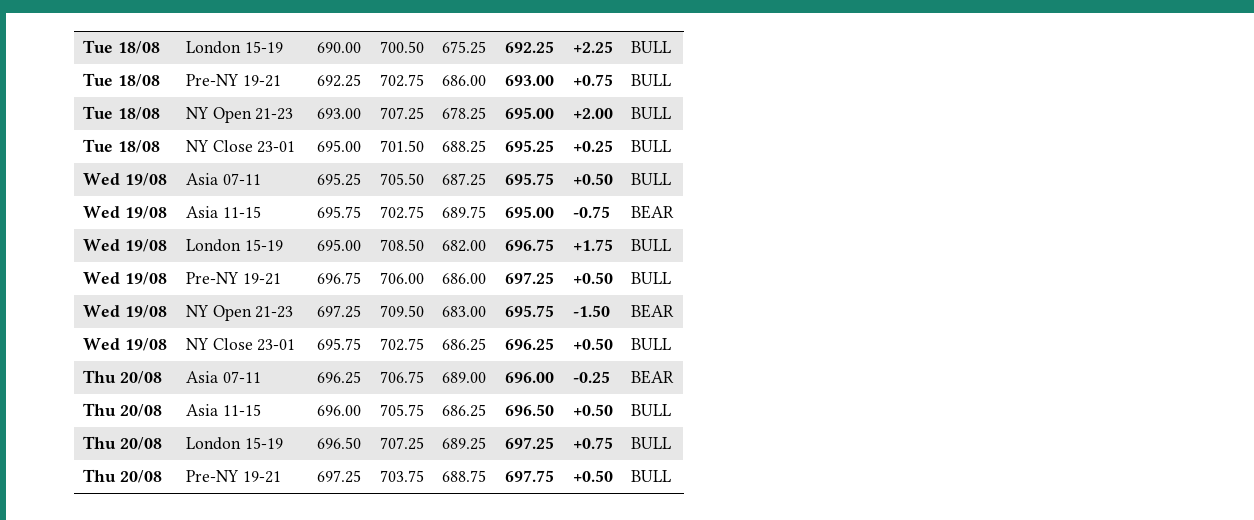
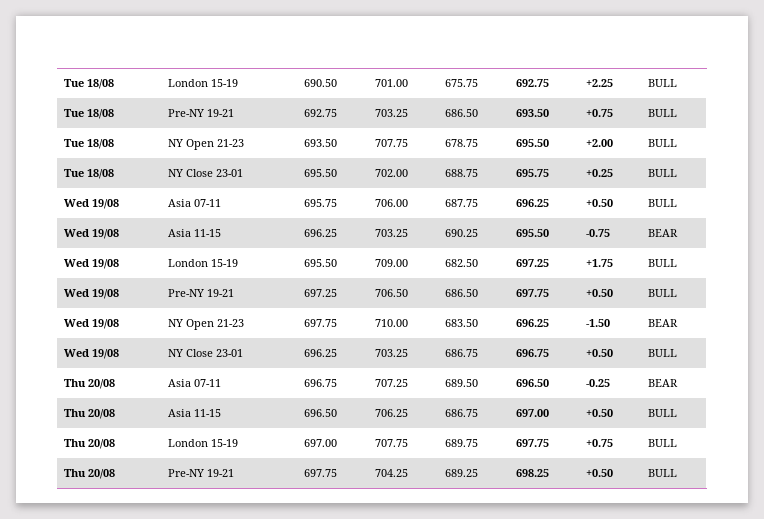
[316,42,361,53] [379,41,424,53] [441,41,486,54] [504,41,554,53] 690.00 | 700.50 | 675.25 | 692.25 -> [303,79,337,87] [374,79,408,87] [444,79,478,87] [515,79,549,87] 690.50 | 701.00 | 675.75 | 692.75
[316,74,361,87] [379,74,424,87] [441,75,486,86] [504,75,554,86] 692.25 | 702.75 | 686.00 | 693.00 -> [303,109,337,117] [374,109,408,117] [444,109,478,117] [515,109,549,117] 692.75 | 703.25 | 686.50 | 693.50
[316,108,361,119] [379,107,424,120] [441,107,486,120] [504,107,554,119] 693.00 | 707.25 | 678.25 | 695.00 -> [303,139,337,147] [374,139,408,147] [444,139,478,147] [515,139,549,147] 693.50 | 707.75 | 678.75 | 695.50
[316,140,361,152] [379,140,424,152] [441,140,486,153] [504,140,554,152] 695.00 | 701.50 | 688.25 | 695.25 -> [303,169,337,177] [374,169,408,177] [444,169,478,177] [515,169,549,177] 695.50 | 702.00 | 688.75 | 695.75
[316,173,361,186] [379,173,424,185] [441,173,486,186] [504,173,554,185] 695.25 | 705.50 | 687.25 | 695.75 -> [303,199,337,207] [374,199,408,207] [444,199,478,207] [515,199,549,207] 695.75 | 706.00 | 687.75 | 696.25
[316,206,361,218] [379,206,424,219] [441,206,486,218] [504,206,554,218] 695.75 | 702.75 | 689.75 | 695.00 -> [303,229,337,237] [374,229,408,237] [444,229,478,237] [515,229,549,237] 696.25 | 703.25 | 690.25 | 695.50
[316,239,361,251] [379,239,424,251] [441,240,486,252] [504,239,554,251] 695.00 | 708.50 | 682.00 | 696.75 -> [303,259,337,267] [374,259,408,267] [444,259,478,267] [515,259,549,267] 695.50 | 709.00 | 682.50 | 697.25
[316,272,361,284] [379,272,424,284] [441,273,486,284] [504,272,554,284] 696.75 | 706.00 | 686.00 | 697.25 -> [303,289,337,297] [374,289,408,297] [444,289,478,297] [515,289,549,297] 697.25 | 706.50 | 686.50 | 697.75
[316,305,361,318] [379,305,424,317] [441,306,486,317] [504,305,554,317] 697.25 | 709.50 | 683.00 | 695.75 -> [303,319,337,327] [374,319,408,327] [444,319,478,327] [515,319,549,327] 697.75 | 710.00 | 683.50 | 696.25
[316,338,361,350] [379,338,424,351] [441,338,486,351] [504,338,554,350] 695.75 | 702.75 | 686.25 | 696.25 -> [303,349,337,357] [374,349,408,357] [444,349,478,357] [515,349,549,357] 696.25 | 703.25 | 686.75 | 696.75
[316,371,361,384] [379,371,424,383] [441,372,486,383] [504,372,554,383] 696.25 | 706.75 | 689.00 | 696.00 -> [303,379,337,387] [374,379,408,387] [444,379,478,387] [515,379,549,387] 696.75 | 707.25 | 689.50 | 696.50
[316,405,361,416] [379,404,424,416] [441,404,486,417] [504,404,554,416] 696.00 | 705.75 | 686.25 | 696.50 -> [303,409,337,417] [374,409,408,417] [444,409,478,417] [515,409,549,417] 696.50 | 706.25 | 686.75 | 697.00
[316,437,361,449] [379,437,424,450] [441,437,486,450] [504,437,554,449] 696.50 | 707.25 | 689.25 | 697.25 -> [303,439,337,447] [374,439,408,447] [444,439,478,447] [515,439,549,447] 697.00 | 707.75 | 689.75 | 697.75
[316,470,361,483] [379,470,424,482] [441,470,486,482] [504,470,554,482] 697.25 | 703.75 | 688.75 | 697.75 -> [303,469,337,477] [374,469,408,477] [444,469,478,477] [515,469,549,477] 697.75 | 704.25 | 689.25 | 698.25

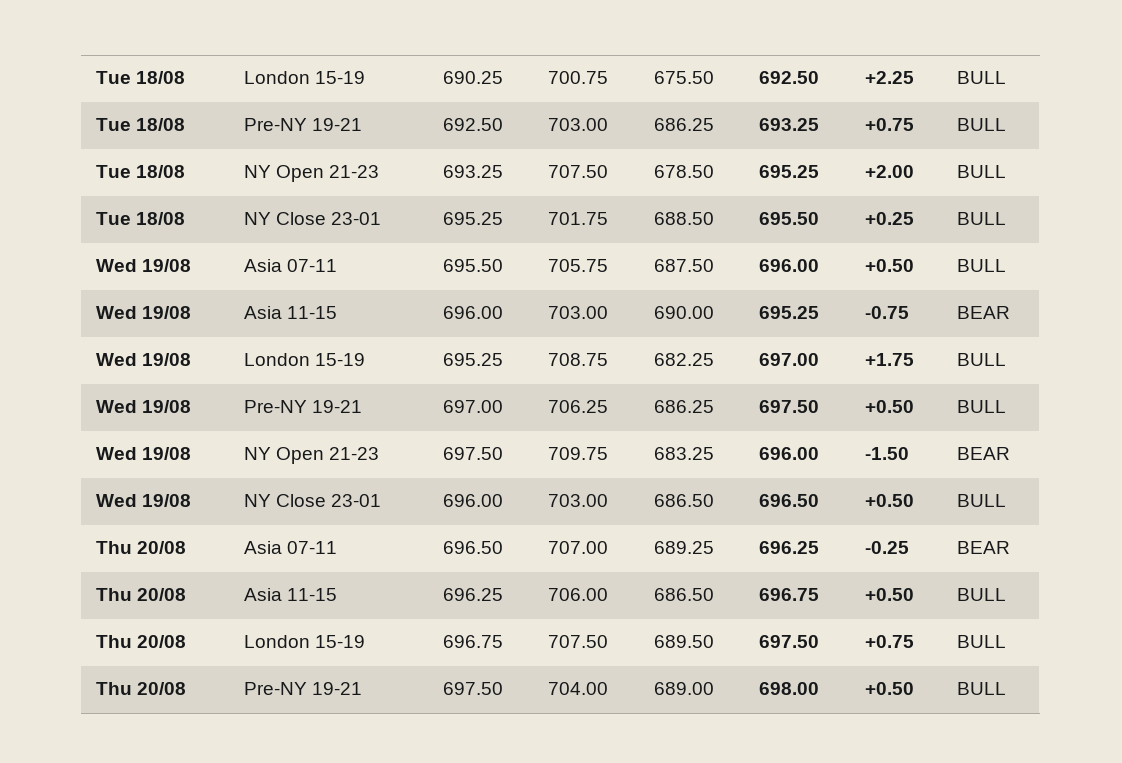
[303,79,337,87] [374,79,408,87] [444,79,478,87] [515,79,549,87] 690.50 | 701.00 | 675.75 | 692.75 -> [442,71,503,84] [547,71,608,84] [653,71,714,84] [758,71,819,84] 690.25 | 700.75 | 675.50 | 692.50
[303,109,337,117] [374,109,408,117] [444,109,478,117] [515,109,549,117] 692.75 | 703.25 | 686.50 | 693.50 -> [442,118,503,131] [547,118,608,131] [653,118,714,131] [758,118,819,131] 692.50 | 703.00 | 686.25 | 693.25
[303,139,337,147] [374,139,408,147] [444,139,478,147] [515,139,549,147] 693.50 | 707.75 | 678.75 | 695.50 -> [442,165,503,178] [547,165,608,178] [653,165,714,178] [758,165,819,178] 693.25 | 707.50 | 678.50 | 695.25
[303,169,337,177] [374,169,408,177] [444,169,478,177] [515,169,549,177] 695.50 | 702.00 | 688.75 | 695.75 -> [442,212,503,225] [547,212,608,225] [653,212,714,225] [758,212,819,225] 695.25 | 701.75 | 688.50 | 695.50
[303,199,337,207] [374,199,408,207] [444,199,478,207] [515,199,549,207] 695.75 | 706.00 | 687.75 | 696.25 -> [442,259,503,272] [547,259,608,272] [653,259,714,272] [758,259,819,272] 695.50 | 705.75 | 687.50 | 696.00
[303,229,337,237] [374,229,408,237] [444,229,478,237] [515,229,549,237] 696.25 | 703.25 | 690.25 | 695.50 -> [442,306,503,319] [547,306,608,319] [653,306,714,319] [758,306,819,319] 696.00 | 703.00 | 690.00 | 695.25
[303,259,337,267] [374,259,408,267] [444,259,478,267] [515,259,549,267] 695.50 | 709.00 | 682.50 | 697.25 -> [442,353,503,366] [547,353,608,366] [653,353,714,366] [758,353,819,366] 695.25 | 708.75 | 682.25 | 697.00
[303,289,337,297] [374,289,408,297] [444,289,478,297] [515,289,549,297] 697.25 | 706.50 | 686.50 | 697.75 -> [442,400,503,413] [547,400,608,413] [653,400,714,413] [758,400,819,413] 697.00 | 706.25 | 686.25 | 697.50
[303,319,337,327] [374,319,408,327] [444,319,478,327] [515,319,549,327] 697.75 | 710.00 | 683.50 | 696.25 -> [442,447,503,460] [547,447,608,460] [653,447,714,460] [758,447,819,460] 697.50 | 709.75 | 683.25 | 696.00
[303,349,337,357] [374,349,408,357] [444,349,478,357] [515,349,549,357] 696.25 | 703.25 | 686.75 | 696.75 -> [442,494,503,507] [547,494,608,507] [653,494,714,507] [758,494,819,507] 696.00 | 703.00 | 686.50 | 696.50
[303,379,337,387] [374,379,408,387] [444,379,478,387] [515,379,549,387] 696.75 | 707.25 | 689.50 | 696.50 -> [442,541,503,554] [547,541,608,554] [653,541,714,554] [758,541,819,554] 696.50 | 707.00 | 689.25 | 696.25
[303,409,337,417] [374,409,408,417] [444,409,478,417] [515,409,549,417] 696.50 | 706.25 | 686.75 | 697.00 -> [442,588,503,601] [547,588,608,601] [653,588,714,601] [758,588,819,601] 696.25 | 706.00 | 686.50 | 696.75
[303,439,337,447] [374,439,408,447] [444,439,478,447] [515,439,549,447] 697.00 | 707.75 | 689.75 | 697.75 -> [442,635,503,648] [547,635,608,648] [653,635,714,648] [758,635,819,648] 696.75 | 707.50 | 689.50 | 697.50
[303,469,337,477] [374,469,408,477] [444,469,478,477] [515,469,549,477] 697.75 | 704.25 | 689.25 | 698.25 -> [442,682,503,695] [547,682,608,695] [653,682,714,695] [758,682,819,695] 697.50 | 704.00 | 689.00 | 698.00

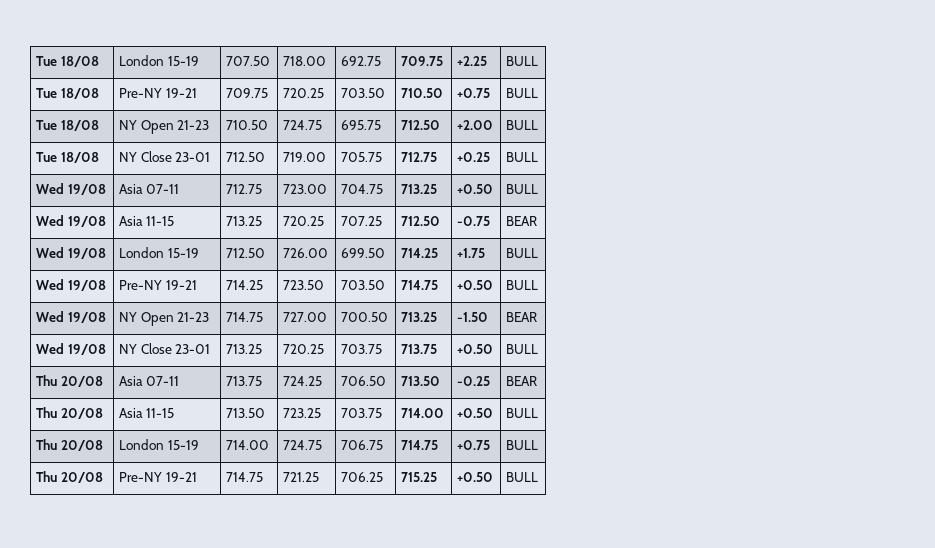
[442,71,503,84] [547,71,608,84] [653,71,714,84] [758,71,819,84] 690.25 | 700.75 | 675.50 | 692.50 -> [226,56,271,66] [283,56,327,66] [341,56,382,66] [401,56,444,66] 707.50 | 718.00 | 692.75 | 709.75
[442,118,503,131] [547,118,608,131] [653,118,714,131] [758,118,819,131] 692.50 | 703.00 | 686.25 | 693.25 -> [226,88,269,98] [283,88,325,98] [341,88,386,98] [401,88,444,98] 709.75 | 720.25 | 703.50 | 710.50
[442,165,503,178] [547,165,608,178] [653,165,714,178] [758,165,819,178] 693.25 | 707.50 | 678.50 | 695.25 -> [226,120,269,130] [283,120,323,130] [341,120,382,130] [401,120,441,130] 710.50 | 724.75 | 695.75 | 712.50
[442,212,503,225] [547,212,608,225] [653,212,714,225] [758,212,819,225] 695.25 | 701.75 | 688.50 | 695.50 -> [226,152,266,162] [283,152,327,162] [341,152,383,162] [401,152,438,162] 712.50 | 719.00 | 705.75 | 712.75
[442,259,503,272] [547,259,608,272] [653,259,714,272] [758,259,819,272] 695.50 | 705.75 | 687.50 | 696.00 -> [226,184,263,194] [283,184,328,194] [341,184,384,194] [401,184,438,194] 712.75 | 723.00 | 704.75 | 713.25
[442,306,503,319] [547,306,608,319] [653,306,714,319] [758,306,819,319] 696.00 | 703.00 | 690.00 | 695.25 -> [226,216,263,226] [283,216,325,226] [341,216,383,226] [401,216,441,226] 713.25 | 720.25 | 707.25 | 712.50
[442,353,503,366] [547,353,608,366] [653,353,714,366] [758,353,819,366] 695.25 | 708.75 | 682.25 | 697.00 -> [226,248,266,258] [283,248,329,258] [341,248,386,258] [401,248,439,258] 712.50 | 726.00 | 699.50 | 714.25
[442,400,503,413] [547,400,608,413] [653,400,714,413] [758,400,819,413] 697.00 | 706.25 | 686.25 | 697.50 -> [226,280,264,290] [283,280,325,290] [341,280,386,290] [401,280,439,290] 714.25 | 723.50 | 703.50 | 714.75
[442,447,503,460] [547,447,608,460] [653,447,714,460] [758,447,819,460] 697.50 | 709.75 | 683.25 | 696.00 -> [226,312,264,322] [283,312,328,322] [341,312,389,322] [401,312,438,322] 714.75 | 727.00 | 700.50 | 713.25
[442,494,503,507] [547,494,608,507] [653,494,714,507] [758,494,819,507] 696.00 | 703.00 | 686.50 | 696.50 -> [226,344,263,354] [283,344,325,354] [341,344,383,354] [401,344,438,354] 713.25 | 720.25 | 703.75 | 713.75
[442,541,503,554] [547,541,608,554] [653,541,714,554] [758,541,819,554] 696.50 | 707.00 | 689.25 | 696.25 -> [226,376,263,386] [283,376,323,386] [341,376,387,386] [401,376,441,386] 713.75 | 724.25 | 706.50 | 713.50
[442,588,503,601] [547,588,608,601] [653,588,714,601] [758,588,819,601] 696.25 | 706.00 | 686.50 | 696.75 -> [226,408,266,418] [283,408,322,418] [341,408,383,418] [401,408,445,418] 713.50 | 723.25 | 703.75 | 714.00
[442,635,503,648] [547,635,608,648] [653,635,714,648] [758,635,819,648] 696.75 | 707.50 | 689.50 | 697.50 -> [226,440,270,450] [283,440,323,450] [341,440,384,450] [401,440,439,450] 714.00 | 724.75 | 706.75 | 714.75
[442,682,503,695] [547,682,608,695] [653,682,714,695] [758,682,819,695] 697.50 | 704.00 | 689.00 | 698.00 -> [226,472,264,482] [283,472,320,482] [341,472,384,482] [401,472,438,482] 714.75 | 721.25 | 706.25 | 715.25

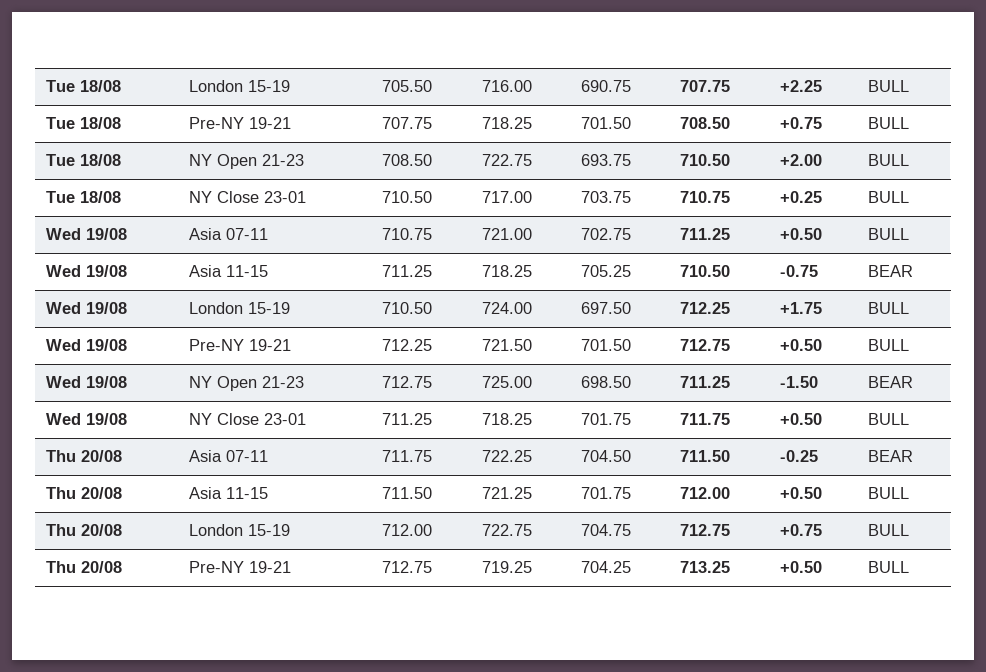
[226,56,271,66] [283,56,327,66] [341,56,382,66] [401,56,444,66] 707.50 | 718.00 | 692.75 | 709.75 -> [381,80,432,92] [481,80,532,92] [580,80,631,92] [679,80,730,92] 705.50 | 716.00 | 690.75 | 707.75
[226,88,269,98] [283,88,325,98] [341,88,386,98] [401,88,444,98] 709.75 | 720.25 | 703.50 | 710.50 -> [381,117,432,129] [481,117,532,129] [580,117,631,129] [679,117,730,129] 707.75 | 718.25 | 701.50 | 708.50
[226,120,269,130] [283,120,323,130] [341,120,382,130] [401,120,441,130] 710.50 | 724.75 | 695.75 | 712.50 -> [381,154,432,166] [481,154,532,166] [580,154,631,166] [679,154,730,166] 708.50 | 722.75 | 693.75 | 710.50
[226,152,266,162] [283,152,327,162] [341,152,383,162] [401,152,438,162] 712.50 | 719.00 | 705.75 | 712.75 -> [381,191,432,203] [481,191,532,203] [580,191,631,203] [679,191,730,203] 710.50 | 717.00 | 703.75 | 710.75
[226,184,263,194] [283,184,328,194] [341,184,384,194] [401,184,438,194] 712.75 | 723.00 | 704.75 | 713.25 -> [381,228,432,240] [481,228,532,240] [580,228,631,240] [679,228,730,240] 710.75 | 721.00 | 702.75 | 711.25
[226,216,263,226] [283,216,325,226] [341,216,383,226] [401,216,441,226] 713.25 | 720.25 | 707.25 | 712.50 -> [381,265,432,277] [481,265,532,277] [580,265,631,277] [679,265,730,277] 711.25 | 718.25 | 705.25 | 710.50
[226,248,266,258] [283,248,329,258] [341,248,386,258] [401,248,439,258] 712.50 | 726.00 | 699.50 | 714.25 -> [381,302,432,314] [481,302,532,314] [580,302,631,314] [679,302,730,314] 710.50 | 724.00 | 697.50 | 712.25
[226,280,264,290] [283,280,325,290] [341,280,386,290] [401,280,439,290] 714.25 | 723.50 | 703.50 | 714.75 -> [381,339,432,351] [481,339,532,351] [580,339,631,351] [679,339,730,351] 712.25 | 721.50 | 701.50 | 712.75
[226,312,264,322] [283,312,328,322] [341,312,389,322] [401,312,438,322] 714.75 | 727.00 | 700.50 | 713.25 -> [381,376,432,388] [481,376,532,388] [580,376,631,388] [679,376,730,388] 712.75 | 725.00 | 698.50 | 711.25
[226,344,263,354] [283,344,325,354] [341,344,383,354] [401,344,438,354] 713.25 | 720.25 | 703.75 | 713.75 -> [381,413,432,425] [481,413,532,425] [580,413,631,425] [679,413,730,425] 711.25 | 718.25 | 701.75 | 711.75
[226,376,263,386] [283,376,323,386] [341,376,387,386] [401,376,441,386] 713.75 | 724.25 | 706.50 | 713.50 -> [381,450,432,462] [481,450,532,462] [580,450,631,462] [679,450,730,462] 711.75 | 722.25 | 704.50 | 711.50
[226,408,266,418] [283,408,322,418] [341,408,383,418] [401,408,445,418] 713.50 | 723.25 | 703.75 | 714.00 -> [381,487,432,499] [481,487,532,499] [580,487,631,499] [679,487,730,499] 711.50 | 721.25 | 701.75 | 712.00
[226,440,270,450] [283,440,323,450] [341,440,384,450] [401,440,439,450] 714.00 | 724.75 | 706.75 | 714.75 -> [381,524,432,536] [481,524,532,536] [580,524,631,536] [679,524,730,536] 712.00 | 722.75 | 704.75 | 712.75
[226,472,264,482] [283,472,320,482] [341,472,384,482] [401,472,438,482] 714.75 | 721.25 | 706.25 | 715.25 -> [381,561,432,573] [481,561,532,573] [580,561,631,573] [679,561,730,573] 712.75 | 719.25 | 704.25 | 713.25

